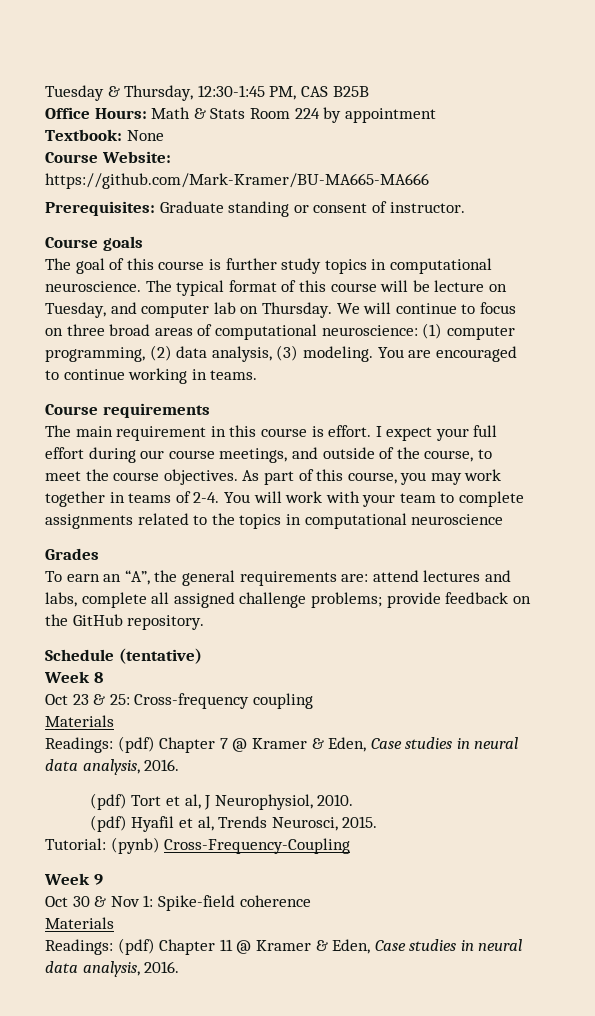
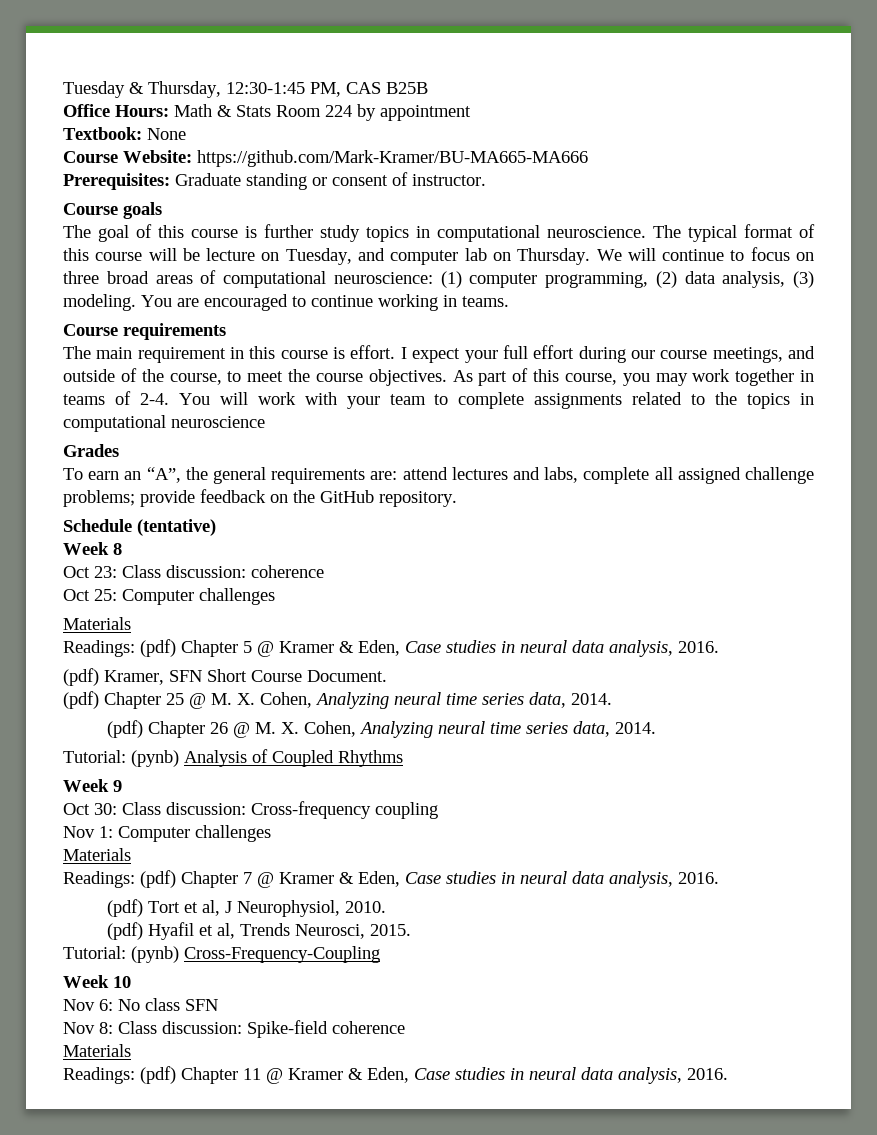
[72,693,313,709] 23 & 25: Cross-frequency coupling -> [94,565,324,578] [63,588,275,605] [63,617,131,630] [63,639,719,657] [63,668,387,686] [63,691,612,709] [107,720,657,738] [63,749,403,767] [63,779,122,792] [63,801,438,819] [63,825,271,842] 23: Class discussion: coherence // Oct 25: Computer challenges // Materials // Readings: (pdf) Chapter 5 @ Kramer & Eden, Case studies in neural data analysis, 2016. // (pdf) Kramer, SFN Short Course Document. // (pdf) Chapter 25 @ M. X. Cohen, Analyzing neural time series data, 2014. // (pdf) Chapter 26 @ M. X. Cohen, Analyzing neural time series data, 2014. // Tutorial: (pynb) Analysis of Coupled Rhythms // Week 9 // Oct 30: Class discussion: Cross-frequency coupling // Nov 1: Computer challenges
[93,874,103,885] [45,895,154,907] 9 // Oct 30 & Nov 1: -> [113,976,131,988] [63,998,218,1011] [63,1021,242,1034] 10 // Nov 6: No class SFN // Nov 8: Class discussion:

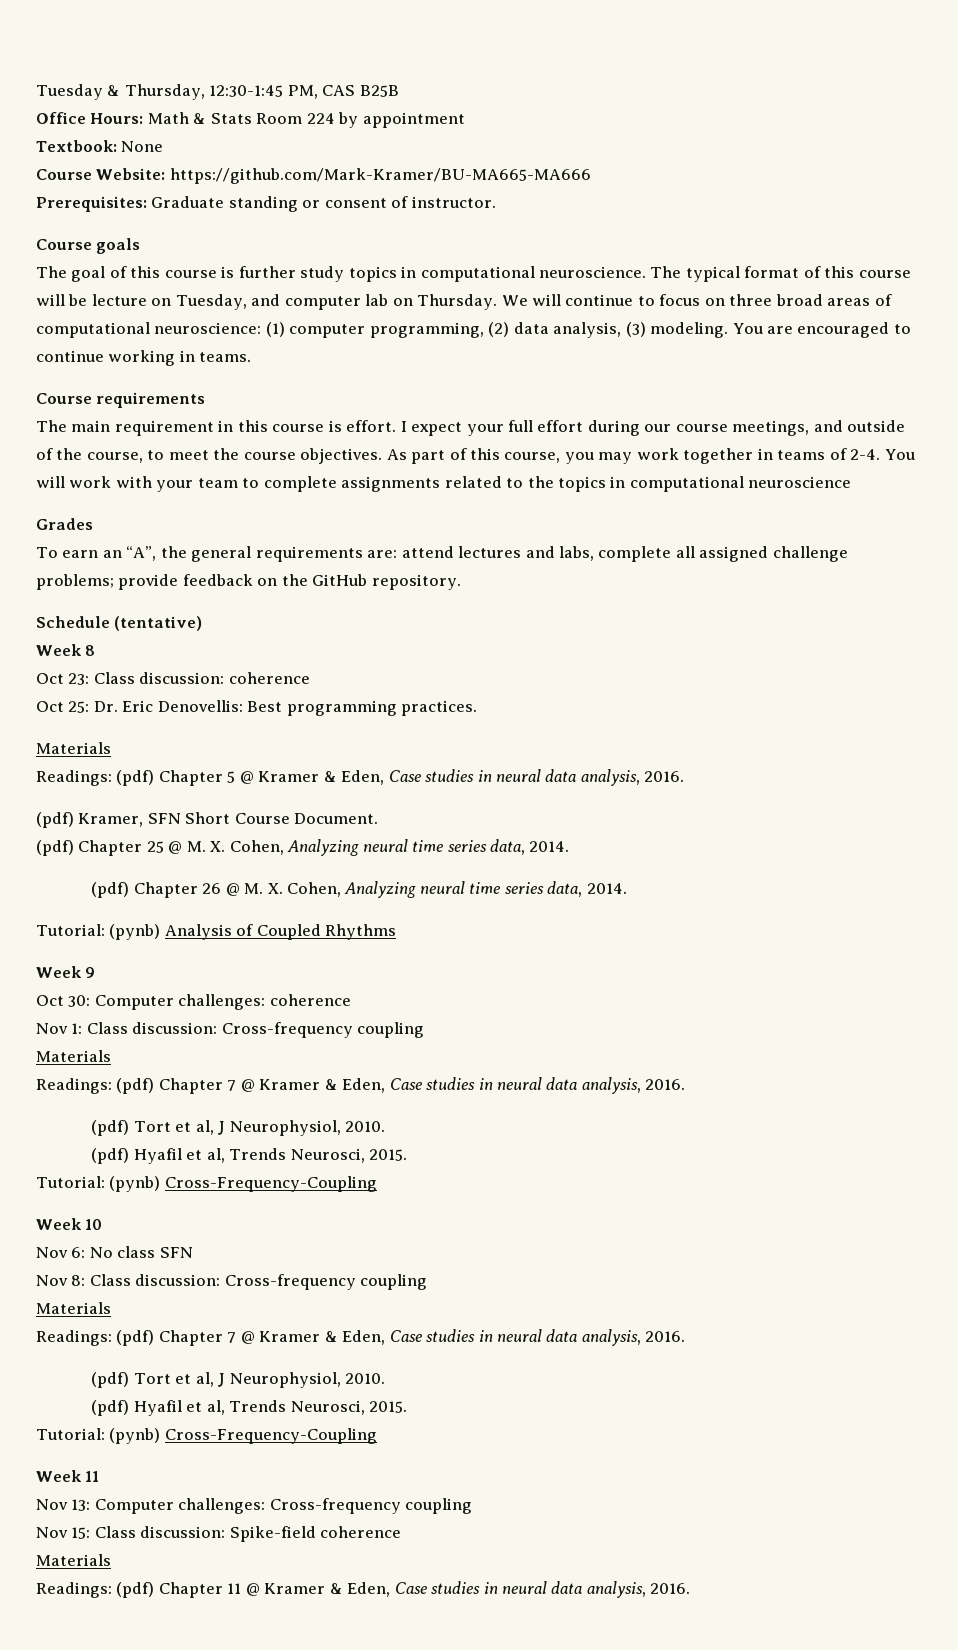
[122,588,275,605] Computer challenges -> [93,700,478,716] Dr. Eric Denovellis: Best programming practices.
[122,801,438,819] [63,825,271,842] Class discussion: Cross-frequency coupling // Nov 1: Computer challenges -> [94,994,351,1010] [36,1022,425,1038] Computer challenges: coherence // Nov 1: Class discussion: Cross-frequency coupling
(242, 1027) none -> [224,1274,428,1290] [36,1302,111,1314] [36,1329,686,1346] [91,1372,386,1388] [91,1400,408,1416] [36,1428,377,1444] [36,1470,100,1482] [36,1498,473,1514] [36,1526,226,1539] Cross-frequency coupling // Materials // Readings: (pdf) Chapter 7 @ Kramer & Eden, Case studies in neural data analysis, 2016. // (pdf) Tort et al, J Neurophysiol, 2010. // (pdf) Hyafil et al, Trends Neurosci, 2015. // Tutorial: (pynb) Cross-Frequency-Coupling // Week 11 // Nov 13: Computer challenges: Cross-frequency coupling // Nov 15: Class discussion:

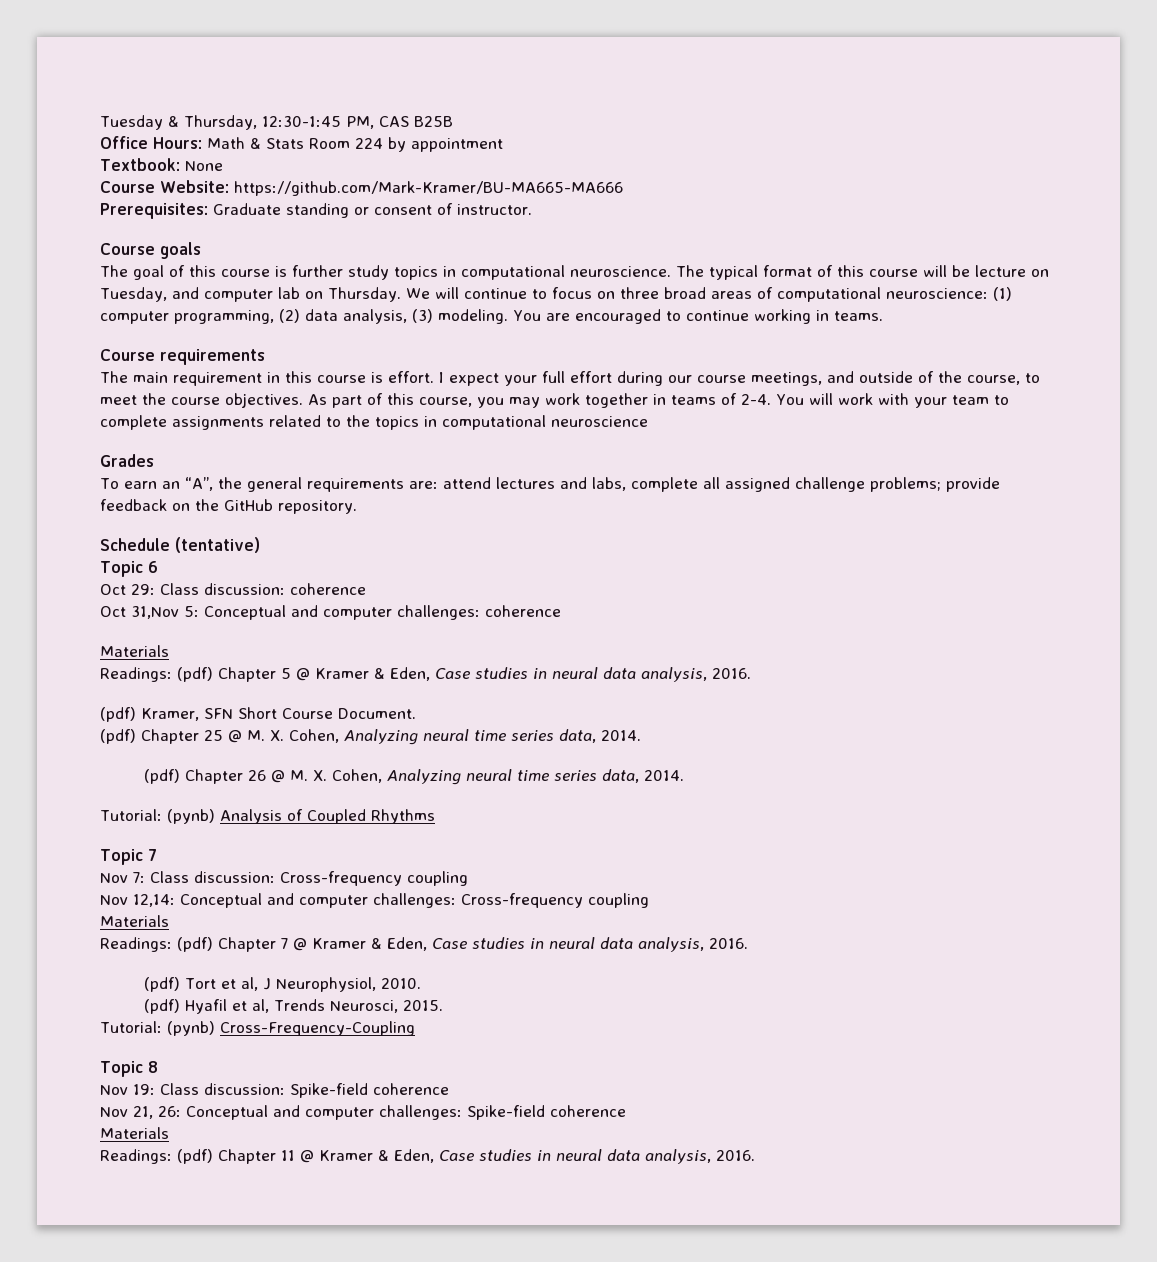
[36,644,96,656] [36,673,90,685] Week 8 // Oct 23: -> [100,561,158,577] [100,584,155,595] Topic 6 // Oct 29:
[68,700,478,716] 25: Dr. Eric Denovellis: Best programming practices. -> [131,605,561,620] 31,Nov 5: Conceptual and computer challenges: coherence
[36,966,96,978] [36,994,351,1010] [36,1022,425,1038] Week 9 // Oct 30: Computer challenges: coherence // Nov 1: Class discussion: Cross-frequency coupling -> [100,849,157,865] [100,871,468,886] [100,893,649,908] Topic 7 // Nov 7: Class discussion: Cross-frequency coupling // Nov 12,14: Conceptual and computer challenges: Cross-frequency coupling
[36,1218,103,1230] [36,1246,193,1258] [36,1274,428,1290] [36,1302,111,1314] [36,1329,686,1346] [91,1372,386,1388] [91,1400,408,1416] [36,1428,377,1444] [36,1470,100,1482] [36,1498,473,1514] [36,1526,226,1539] Week 10 // Nov 6: No class SFN // Nov 8: Class discussion: Cross-frequency coupling // Materials // Readings: (pdf) Chapter 7 @ Kramer & Eden, Case studies in neural data analysis, 2016. // (pdf) Tort et al, J Neurophysiol, 2010. // (pdf) Hyafil et al, Trends Neurosci, 2015. // Tutorial: (pynb) Cross-Frequency-Coupling // Week 11 // Nov 13: Computer challenges: Cross-frequency coupling // Nov 15: Class discussion: -> [100,1061,158,1077] [100,1083,449,1098] [100,1105,462,1120] Topic 8 // Nov 19: Class discussion: Spike-field coherence // Nov 21, 26: Conceptual and computer challenges:

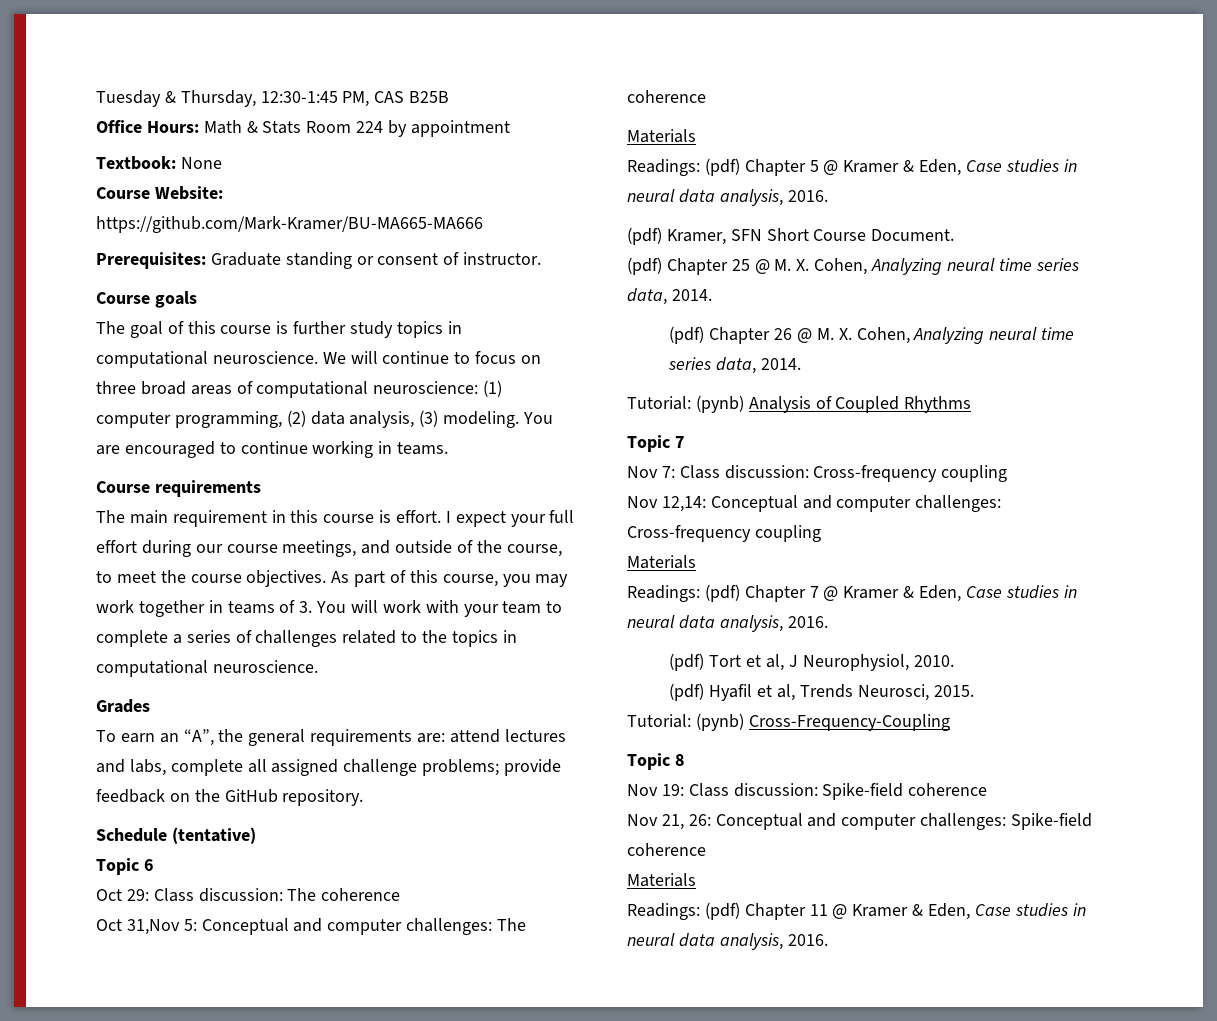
[676,265,1049,280] [100,287,401,302] The typical format of this course will be lecture on Tuesday, and computer lab on Thursday. -> (318, 357) none
[741,394,771,405] 2-4. -> [299,601,313,613] 3.
[172,416,264,430] assignments -> [172,630,338,647] a series of challenges
[551,416,648,427] neuroscience -> [212,660,318,673] neuroscience.
(285, 589) none -> [287,888,317,901] The
(480, 612) none -> [497,918,527,931] The

